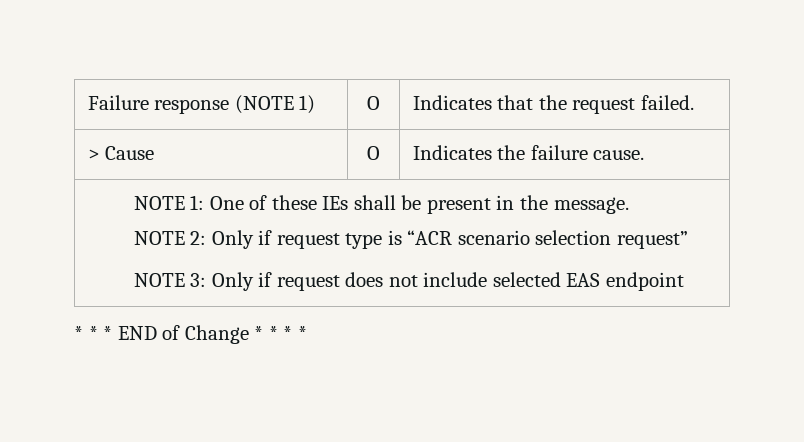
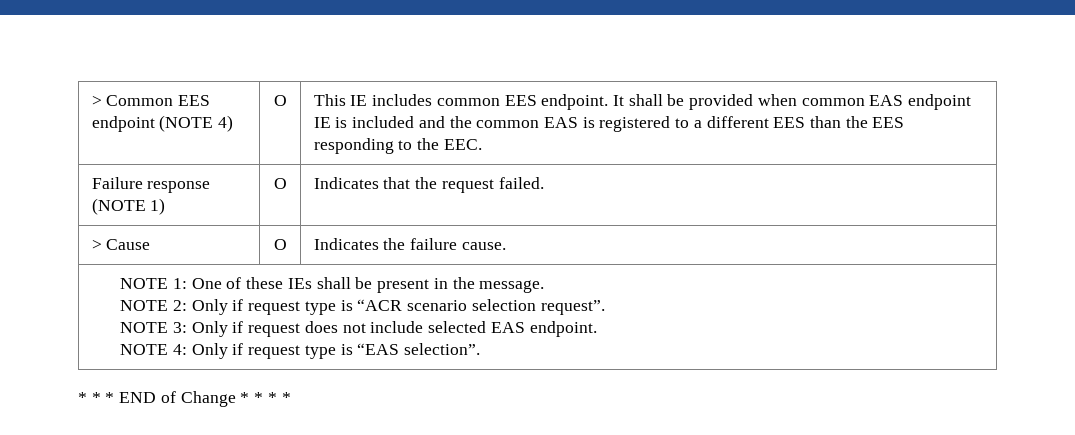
(87, 102) none -> [91,95,211,106] [91,115,234,132] [273,95,287,106] [313,94,972,110] [313,116,905,132] [313,138,482,154] > Common EES endpoint (NOTE 4) | O | This IE includes common EES endpoint. It shall be provided when common EAS endpoint IE is included and the common EAS is registered to a different EES than the EES responding to the EEC. //
[616,231,688,249] request” -> [540,300,605,315] request”.
[605,272,684,291] endpoint -> [529,321,597,337] [120,343,481,359] endpoint. // NOTE 4: Only if request type is “EAS selection”.

